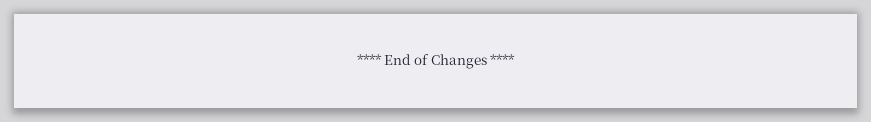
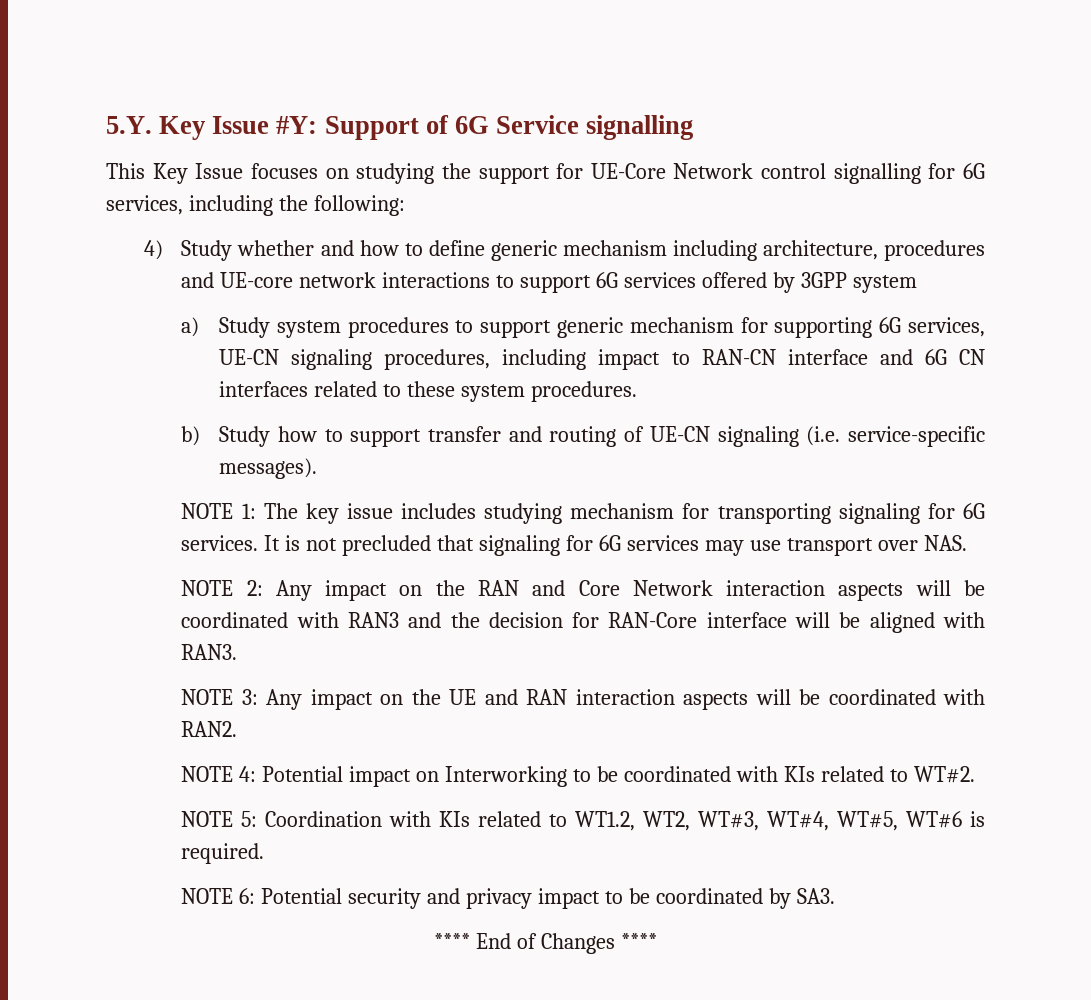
(356, 59) none -> [106,115,694,140] [106,163,985,184] [106,195,405,216] [143,240,985,261] [181,272,917,293] [181,317,986,338] [219,349,985,370] [219,381,637,402] [181,426,985,447] [219,458,318,479] [181,503,986,524] [181,535,967,556] [181,580,986,601] [181,612,986,633] [181,644,238,660] [181,689,986,710] [181,721,238,737] [181,766,975,787] [181,811,985,831] [181,843,265,864] [181,888,835,909] 5.Y. Key Issue #Y: Support of 6G Service signalling // This Key Issue focuses on studying the support for UE-Core Network control signalling for 6G services, including the following: // 4) Study whether and how to define generic mechanism including architecture, procedures and UE-core network interactions to support 6G services offered by 3GPP system // a) Study system procedures to support generic mechanism for supporting 6G services, UE-CN signaling procedures, including impact to RAN-CN interface and 6G CN interfaces related to these system procedures. // b) Study how to support transfer and routing of UE-CN signaling (i.e. service-specific messages). // NOTE 1: The key issue includes studying mechanism for transporting signaling for 6G services. It is not precluded that signaling for 6G services may use transport over NAS. // NOTE 2: Any impact on the RAN and Core Network interaction aspects will be coordinated with RAN3 and the decision for RAN-Core interface will be aligned with RAN3. // NOTE 3: Any impact on the UE and RAN interaction aspects will be coordinated with RAN2. // NOTE 4: Potential impact on Interworking to be coordinated with KIs related to WT#2. // NOTE 5: Coordination with KIs related to WT1.2, WT2, WT#3, WT#4, WT#5, WT#6 is required. // NOTE 6: Potential security and privacy impact to be coordinated by SA3. //

